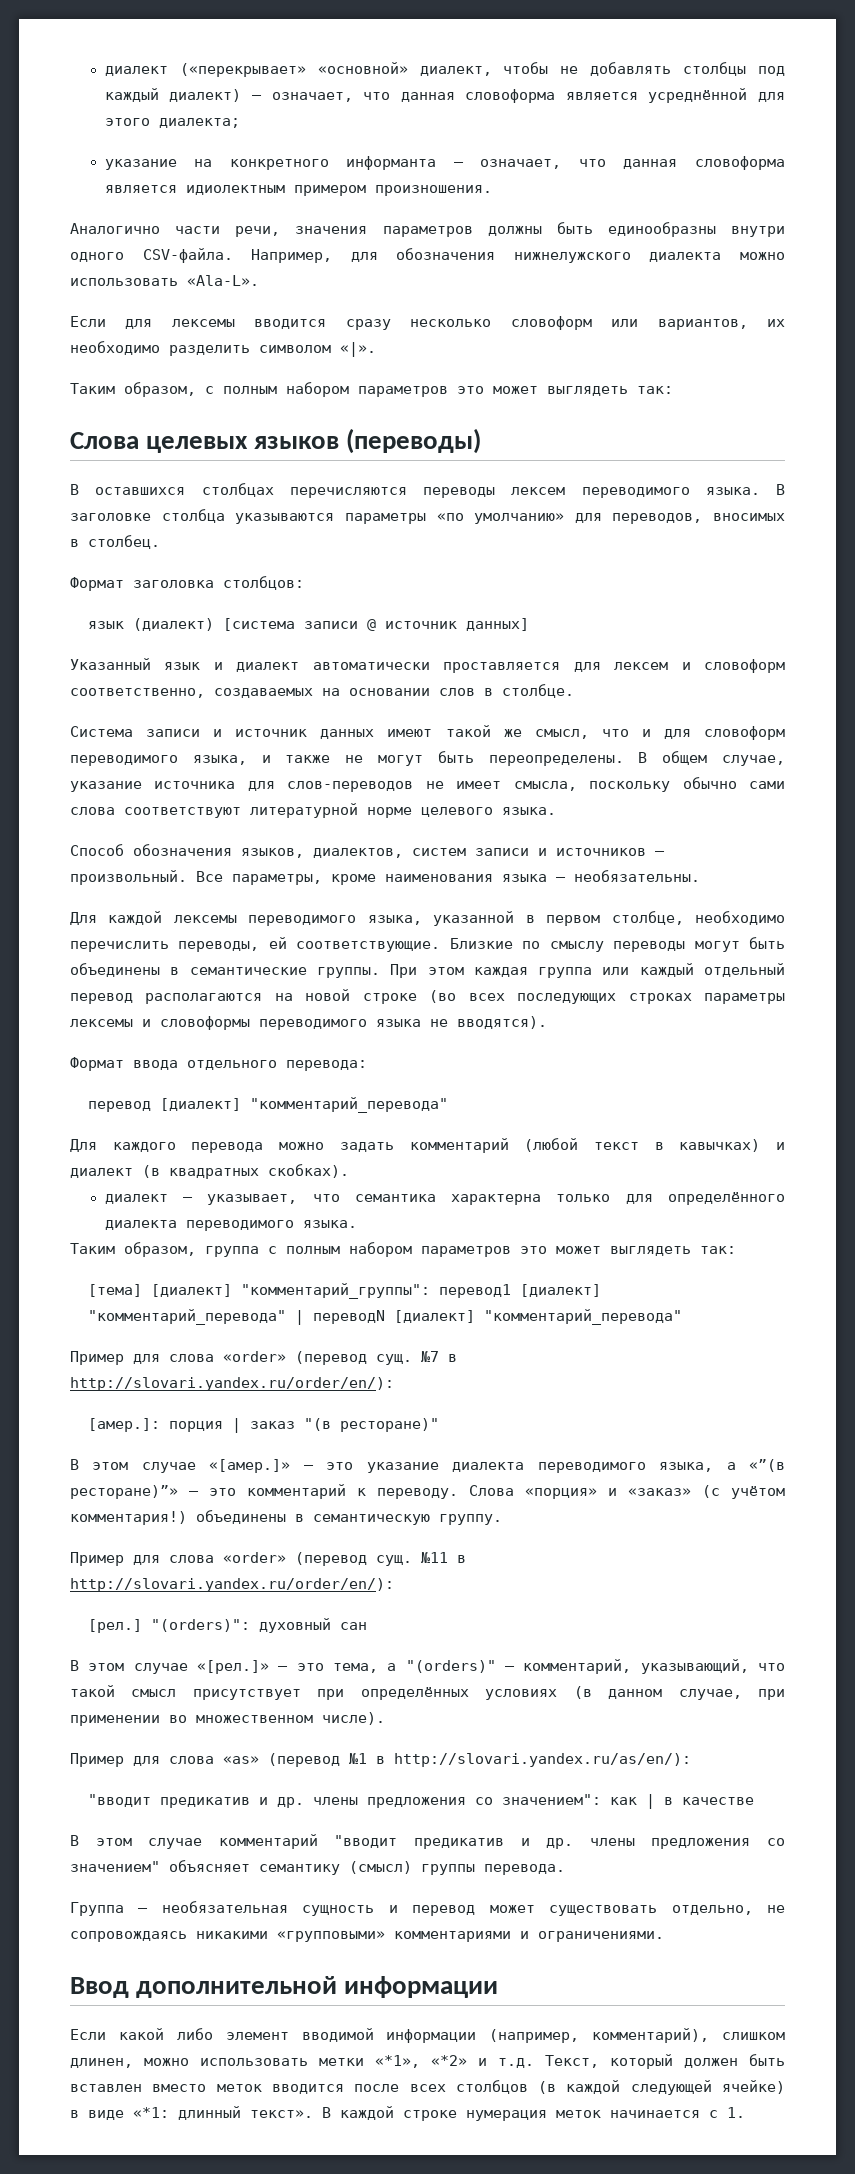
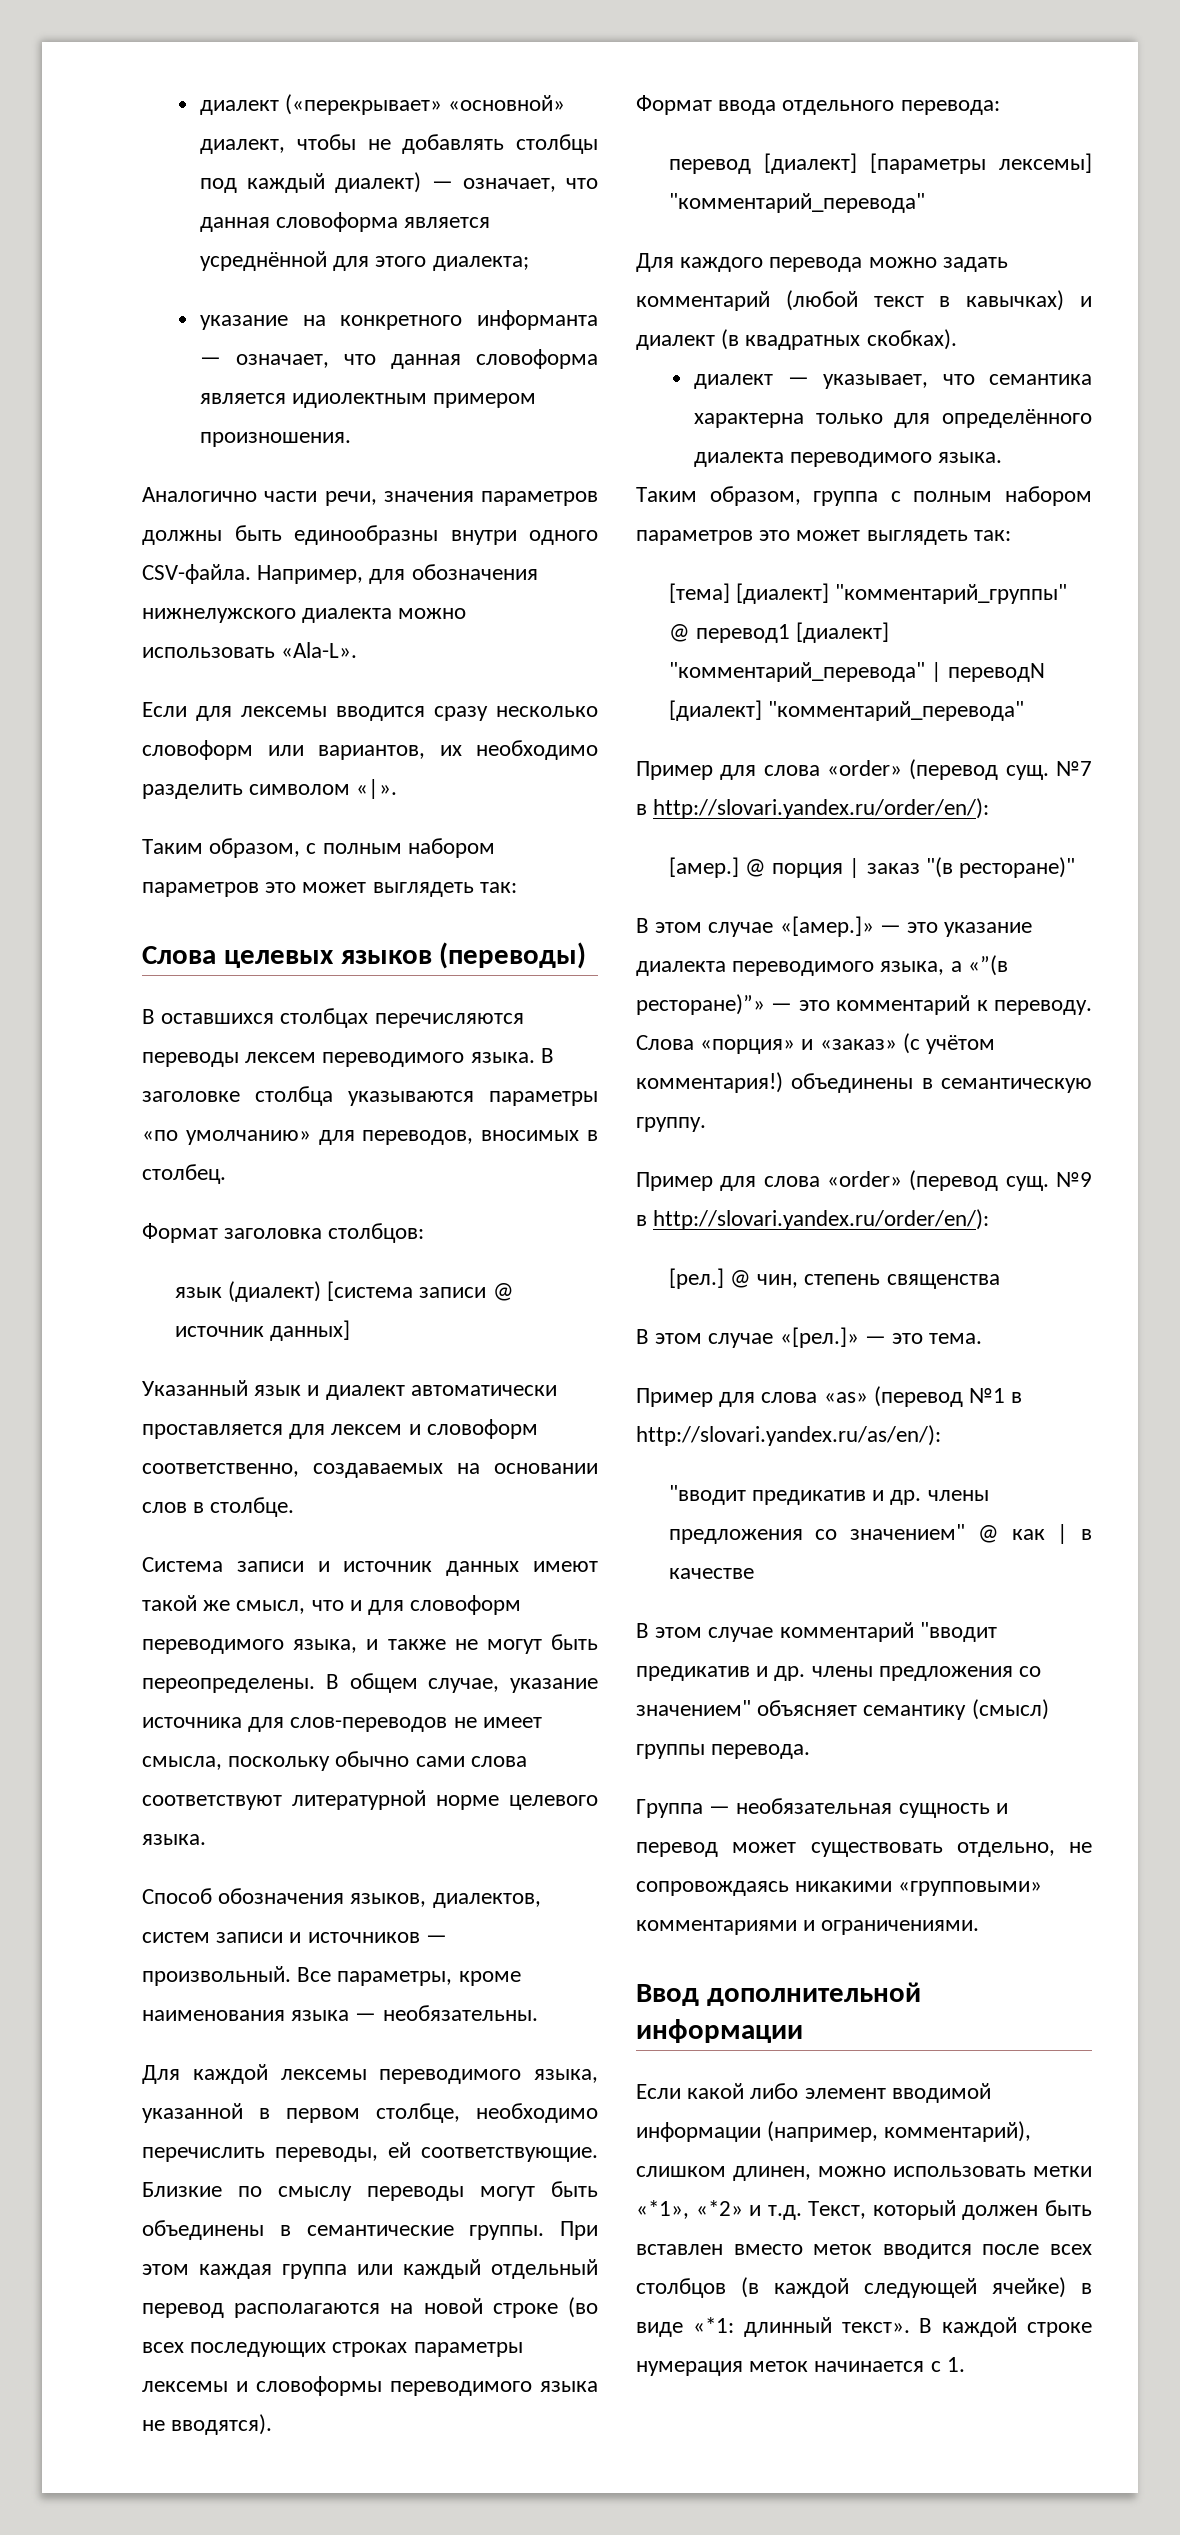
(242, 1104) none -> [869,153,1092,174] [параметры лексемы]
[241,1283,431,1299] "комментарий_группы": -> [835,584,1068,604] [668,624,690,642] "комментарий_группы" @
[88,1418,161,1432] [амер.]: -> [668,857,766,878] [амер.] @
[421,1552,448,1563] №11 -> [1056,1172,1092,1187] №9
[151,1618,368,1633] "(orders)": духовный сан -> [729,1270,1000,1289] @ чин, степень священства
[333,1659,785,1674] [70,1685,786,1700] [70,1712,385,1726] тема, а "(orders)" — комментарий, указывающий, что такой смысл присутствует при определённых условиях (в данном случае, при применении во множественном числе). -> [929,1333,983,1344] тема.
[502,1794,602,1805] значением": -> [850,1524,999,1543] значением" @

